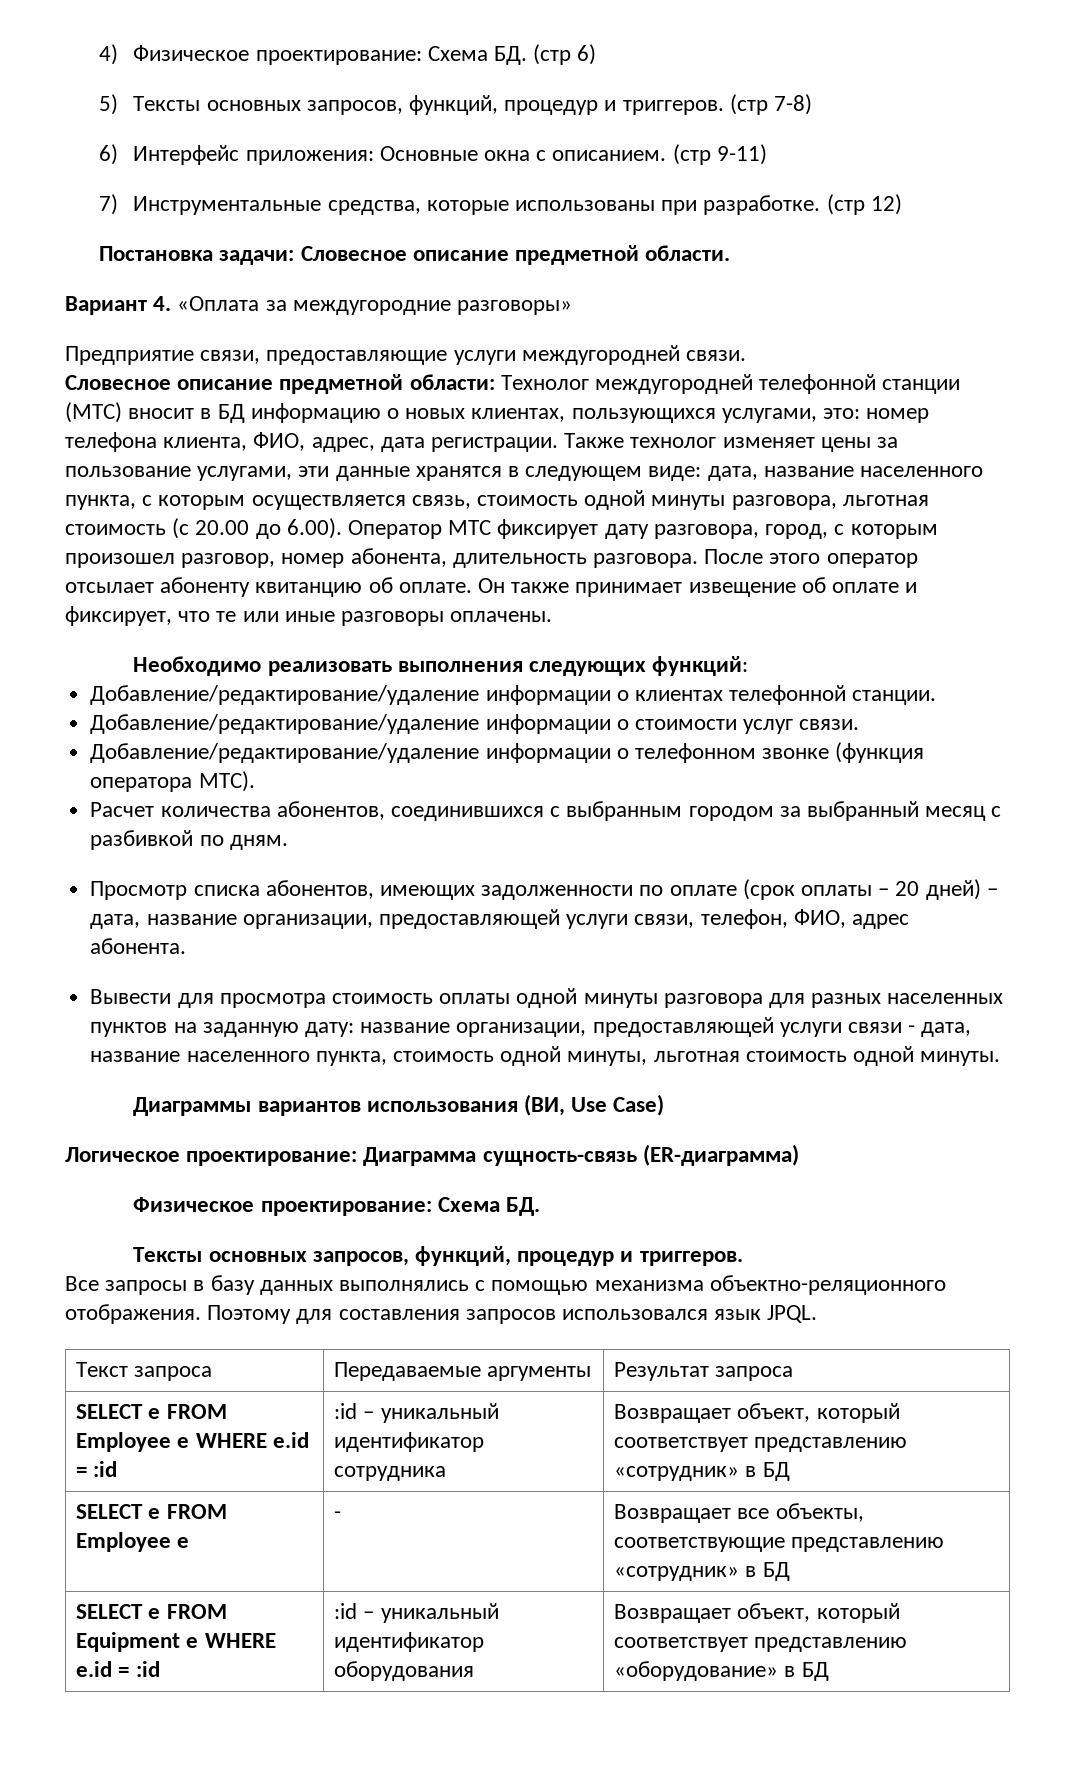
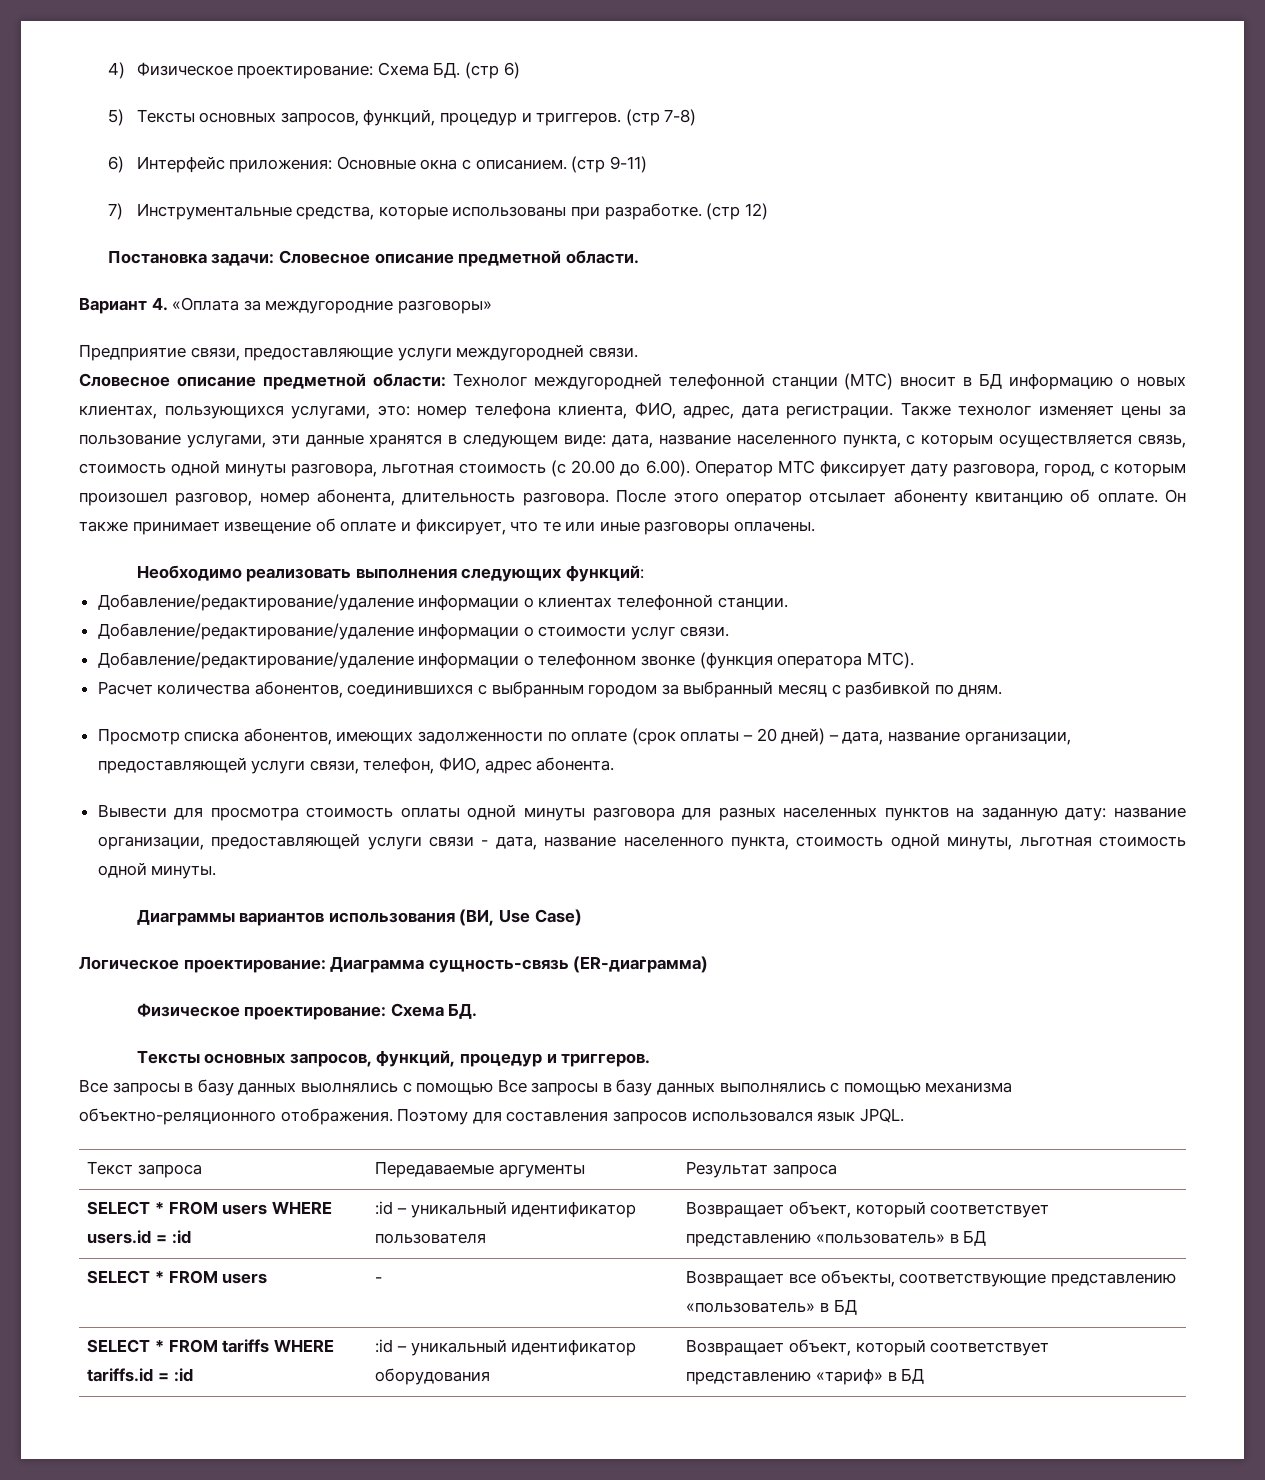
(333, 1287) none -> [300,1079,716,1096] выолнялись с помощью Все запросы в базу данных
[148,1404,227,1419] [76,1432,309,1452] [76,1461,118,1477] [334,1403,499,1423] [334,1432,485,1452] [334,1466,447,1481] [614,1403,900,1423] [614,1437,908,1452] [614,1462,790,1481] [76,1504,227,1519] [76,1532,190,1552] e FROM Employee e WHERE e.id = :id | :id – уникальный идентификатор сотрудника | Возвращает объект, который соответствует представлению «сотрудник» в БД // SELECT e FROM Employee e -> [155,1201,332,1215] [87,1230,191,1244] [375,1201,637,1218] [375,1233,487,1244] [686,1201,1050,1218] [686,1230,987,1247] [87,1270,268,1284] * FROM users WHERE users.id = :id | :id – уникальный идентификатор пользователя | Возвращает объект, который соответствует представлению «пользователь» в БД // SELECT * FROM users
[614,1562,790,1581] [76,1604,227,1619] [76,1632,276,1652] [76,1661,113,1677] «сотрудник» в БД // SELECT e FROM Equipment e WHERE e.id -> [686,1299,857,1315] [87,1339,334,1353] [87,1368,154,1382] «пользователь» в БД // SELECT * FROM tariffs WHERE tariffs.id
[614,1661,779,1681] «оборудование» -> [816,1368,884,1385] «тариф»

